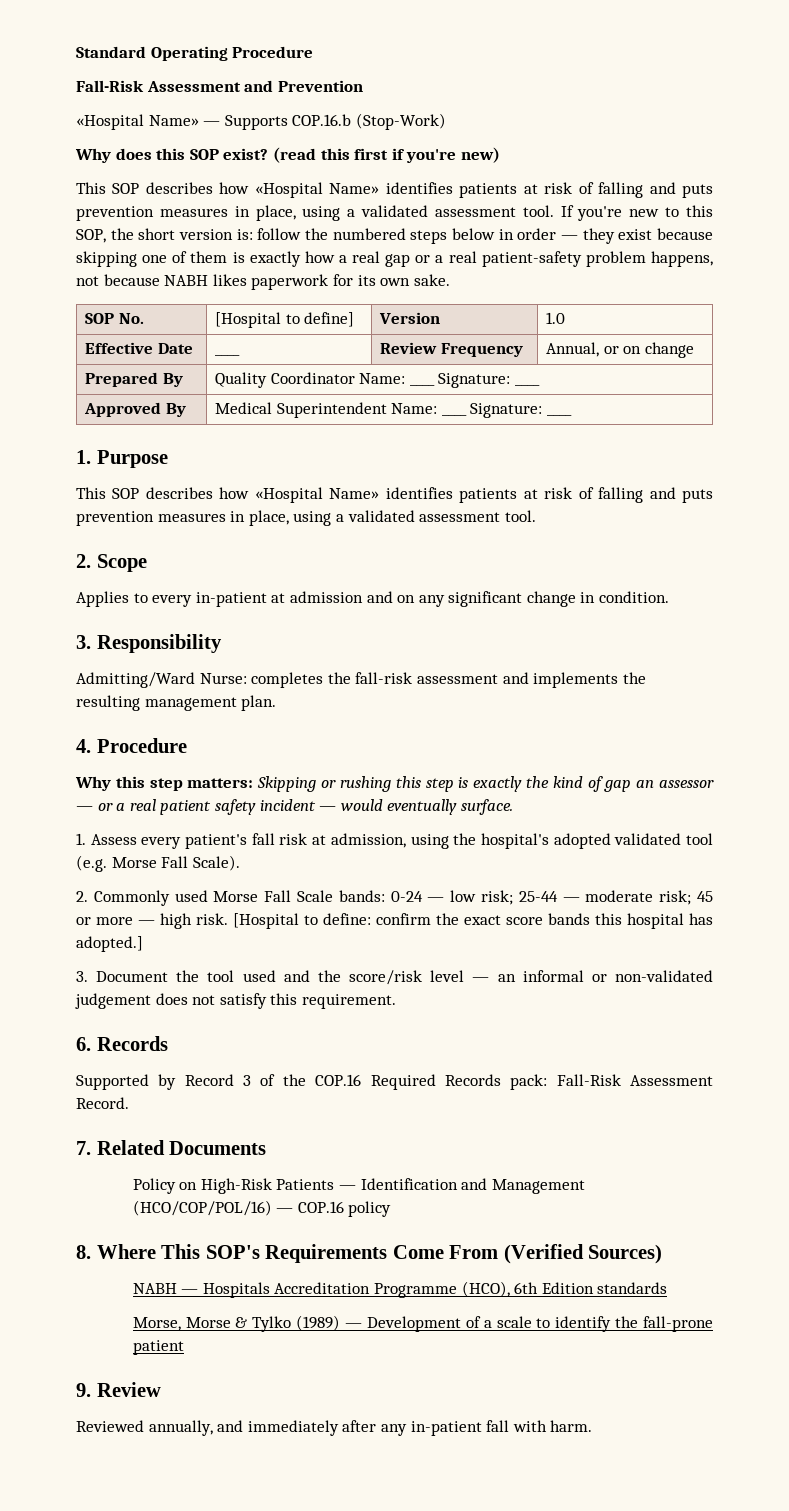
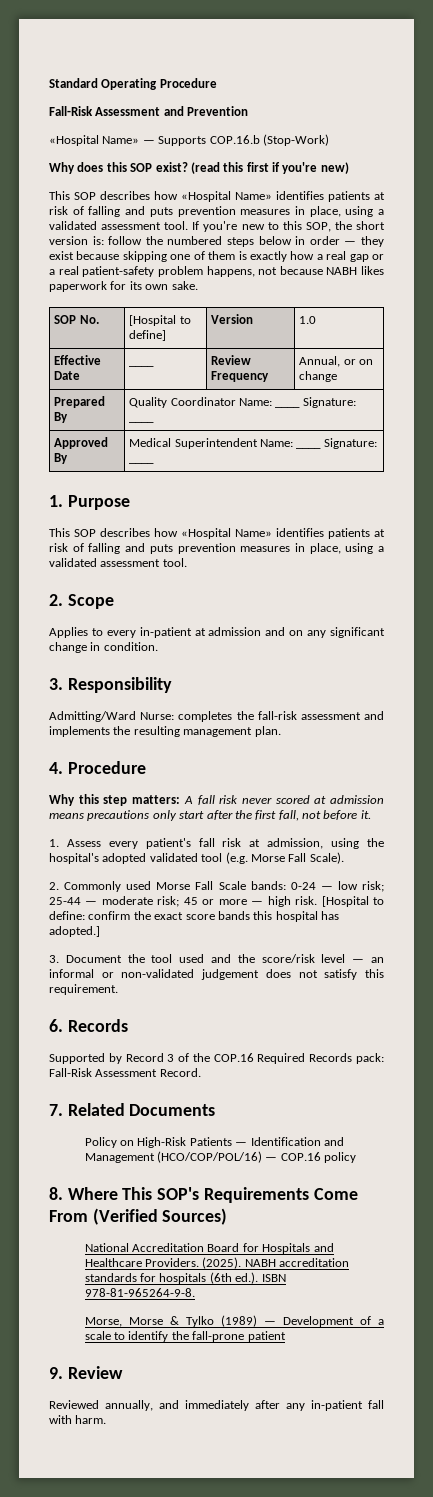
[257,776,714,792] [76,799,513,815] Skipping or rushing this step is exactly the kind of gap an assessor — or a real patient safety incident — would eventually surface. -> [183,795,384,805] [49,810,371,821] A fall risk never scored at admission means precautions only start after the first fall, not before it.
[132,1281,668,1298] NABH — Hospitals Accreditation Programme (HCO), 6th Edition standards -> [84,1243,334,1254] [84,1257,350,1269] [84,1272,286,1284] [84,1288,195,1297] National Accreditation Board for Hospitals and Healthcare Providers. (2025). NABH accreditation standards for hospitals (6th ed.). ISBN 978-81-965264-9-8.

